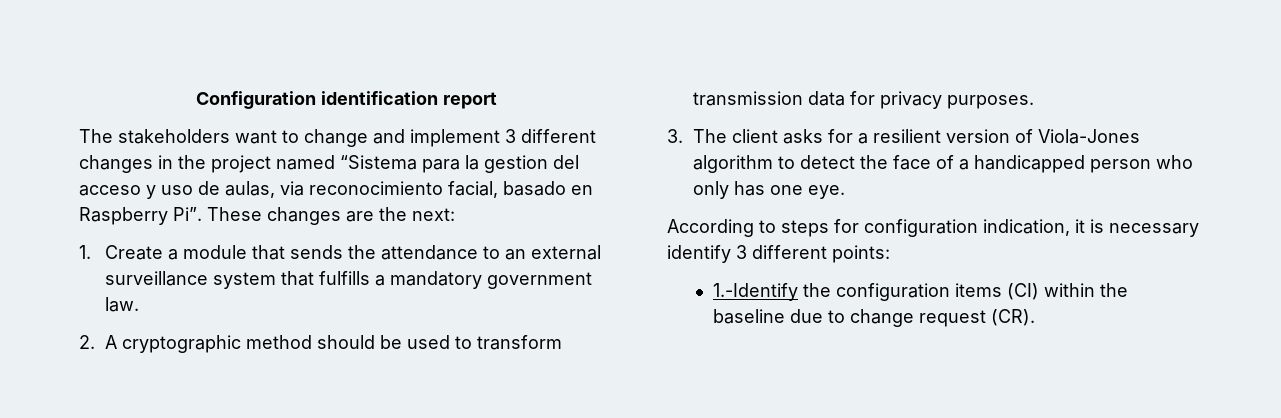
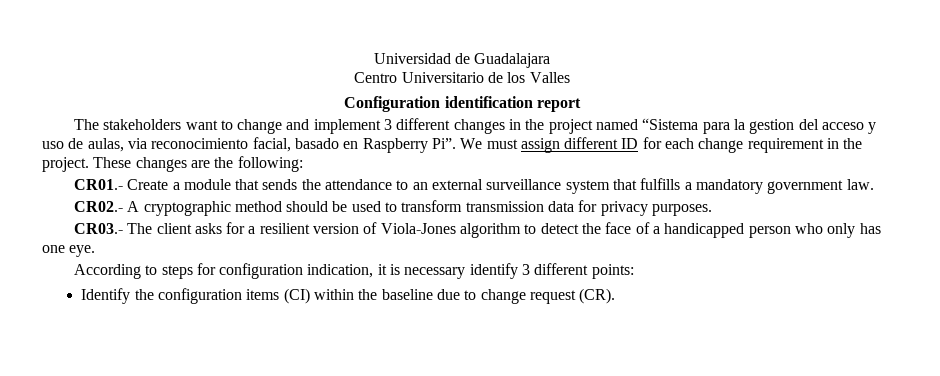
(196, 100) none -> [373,53,551,68] [354,72,570,83] Universidad de Guadalajara // Centro Universitario de los Valles //
(202, 214) none -> [460,137,863,153] [42,157,89,172] We must assign different ID for each change requirement in the project.
[412,208,455,221] [79,245,91,259] next: // 1. -> [237,156,303,172] [73,179,123,190] following: // CR01.-
[79,335,95,349] 2. -> [73,201,123,212] CR02.-
[667,129,683,143] 3. -> [73,223,123,234] CR03.-
[712,283,798,301] 1.-Identify -> [81,288,131,304] Identify

